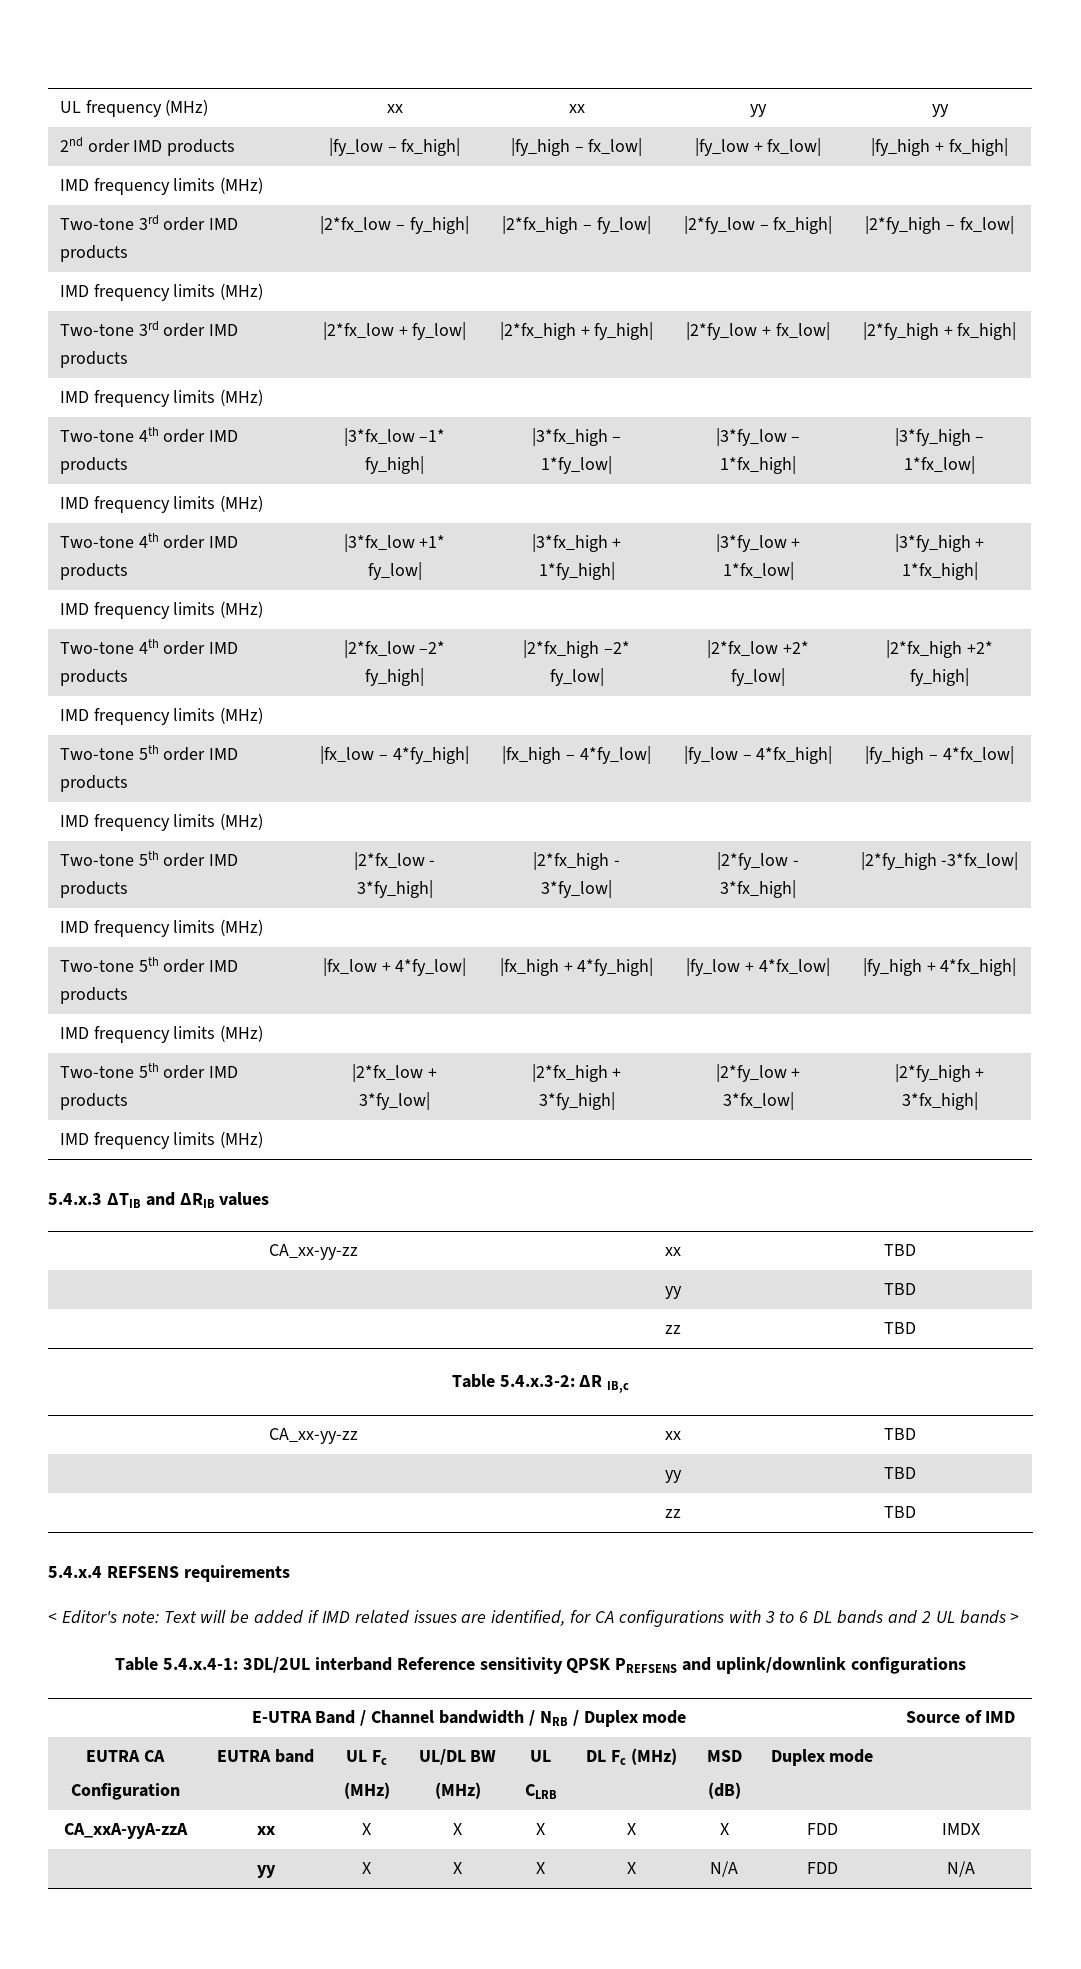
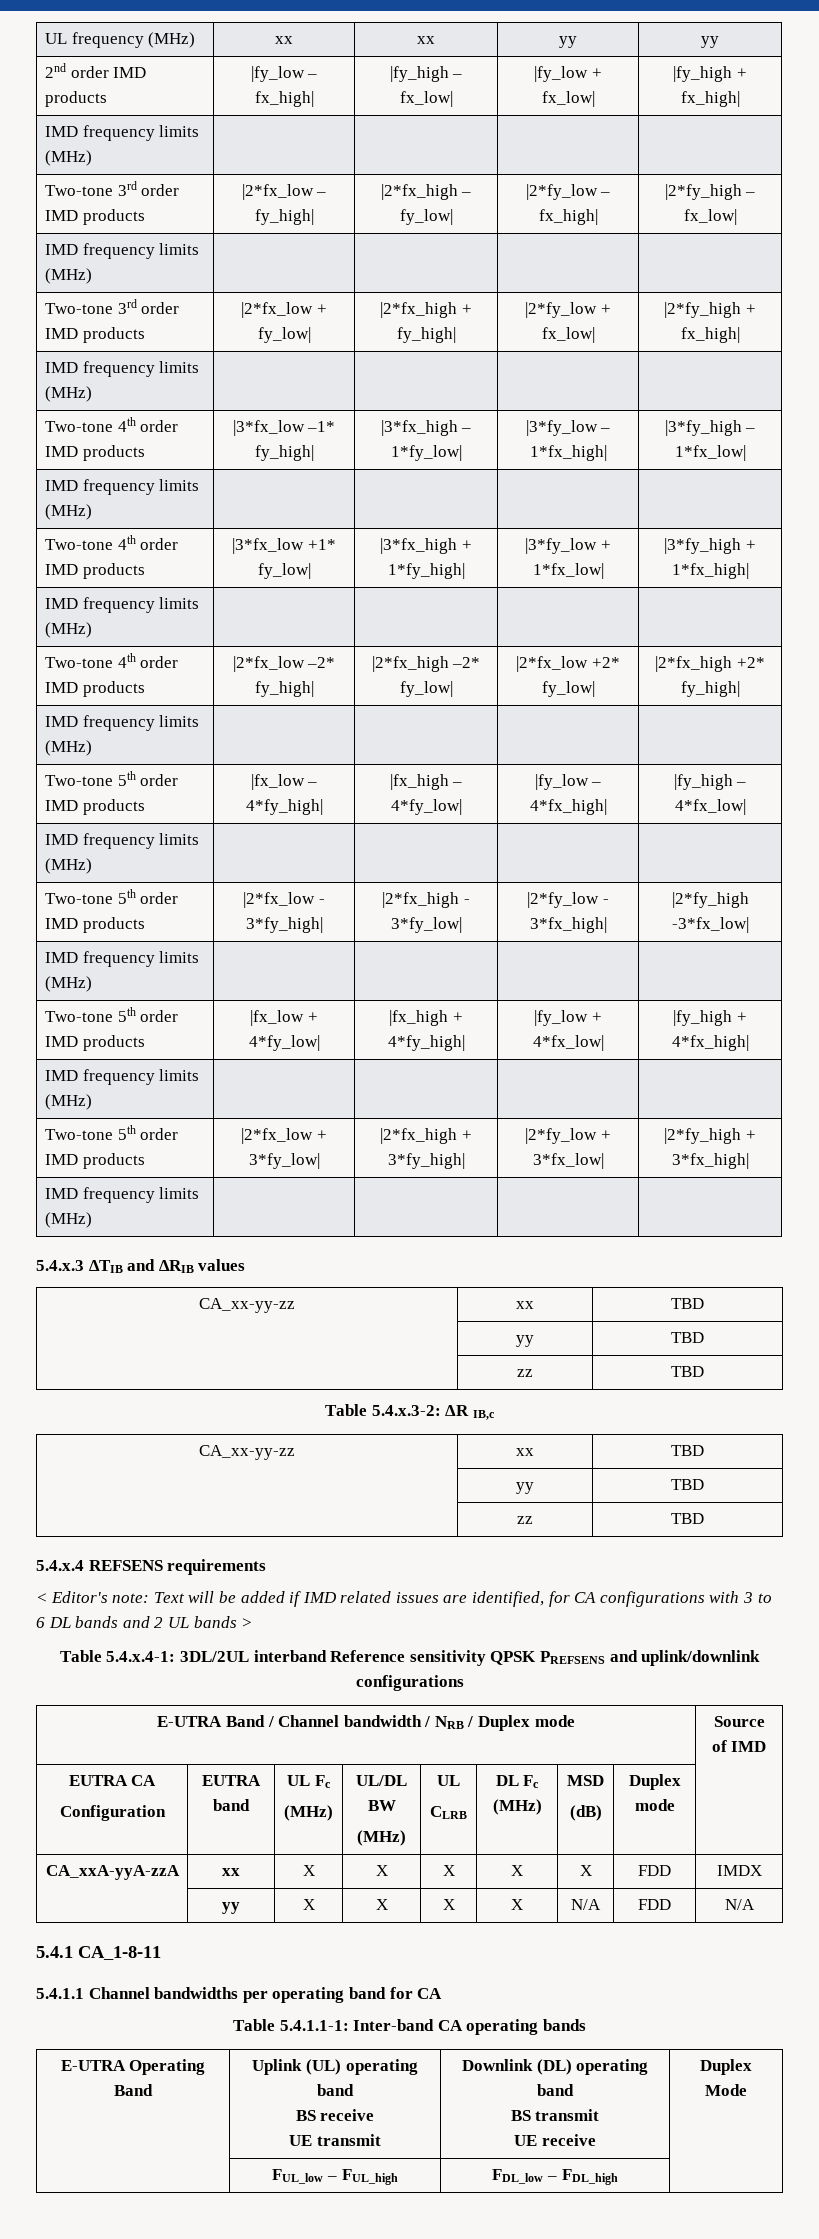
(975, 1869) none -> [36,1946,161,1960] [36,1987,443,2003] [233,2019,586,2035] [60,2059,206,2075] [114,2084,153,2096] [252,2059,418,2075] [317,2084,354,2096] [295,2109,375,2121] [289,2134,381,2146] [461,2059,649,2075] [537,2084,574,2096] [510,2109,600,2121] [514,2134,596,2146] [700,2059,752,2075] [705,2084,747,2096] [272,2169,398,2185] [492,2169,618,2185] // 5.4.1 CA_1-8-11 // 5.4.1.1 Channel bandwidths per operating band for CA // Table 5.4.1.1-1: Inter-band CA operating bands // E-UTRA Operating Band | Uplink (UL) operating band // BS receive // UE transmit | Downlink (DL) operating band // BS transmit // UE receive | Duplex Mode // | FUL_low – FUL_high | FDL_low – FDL_high |

